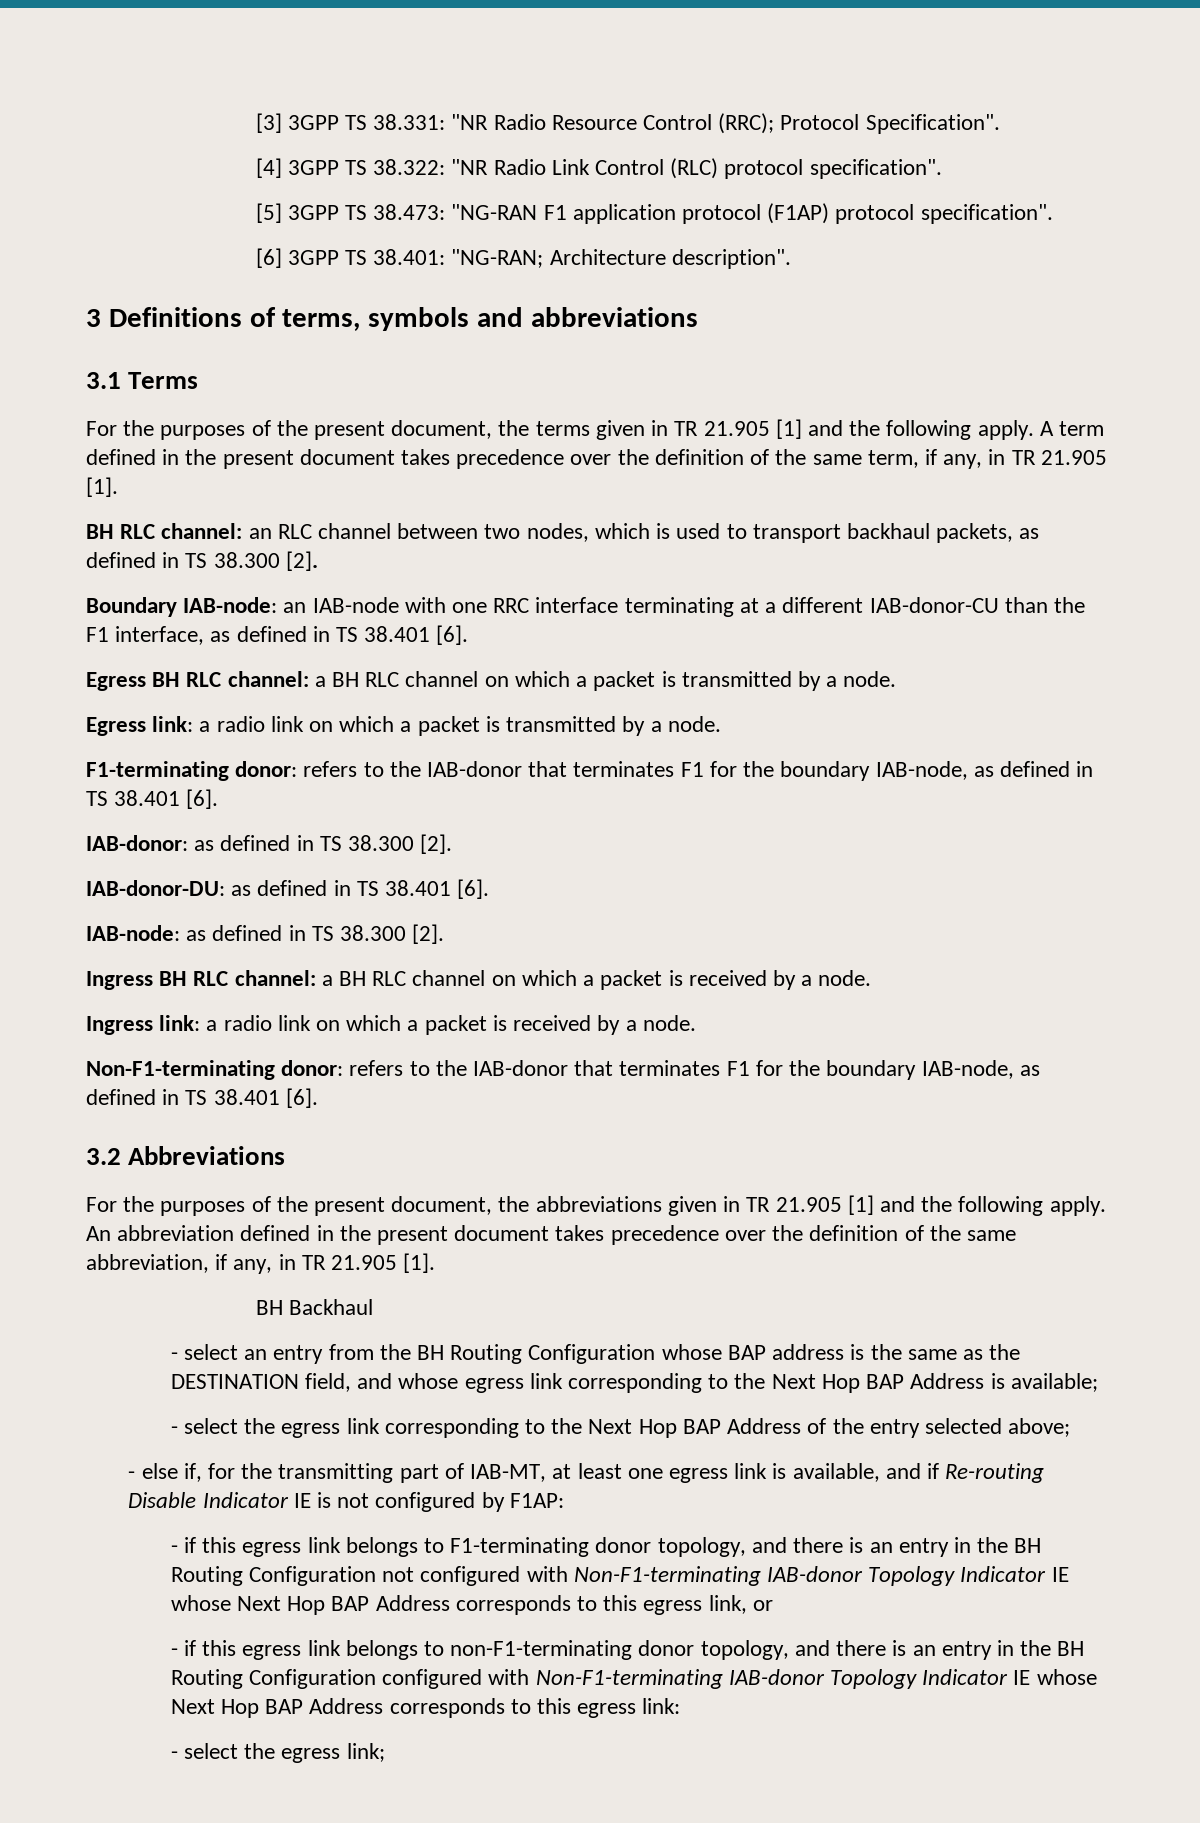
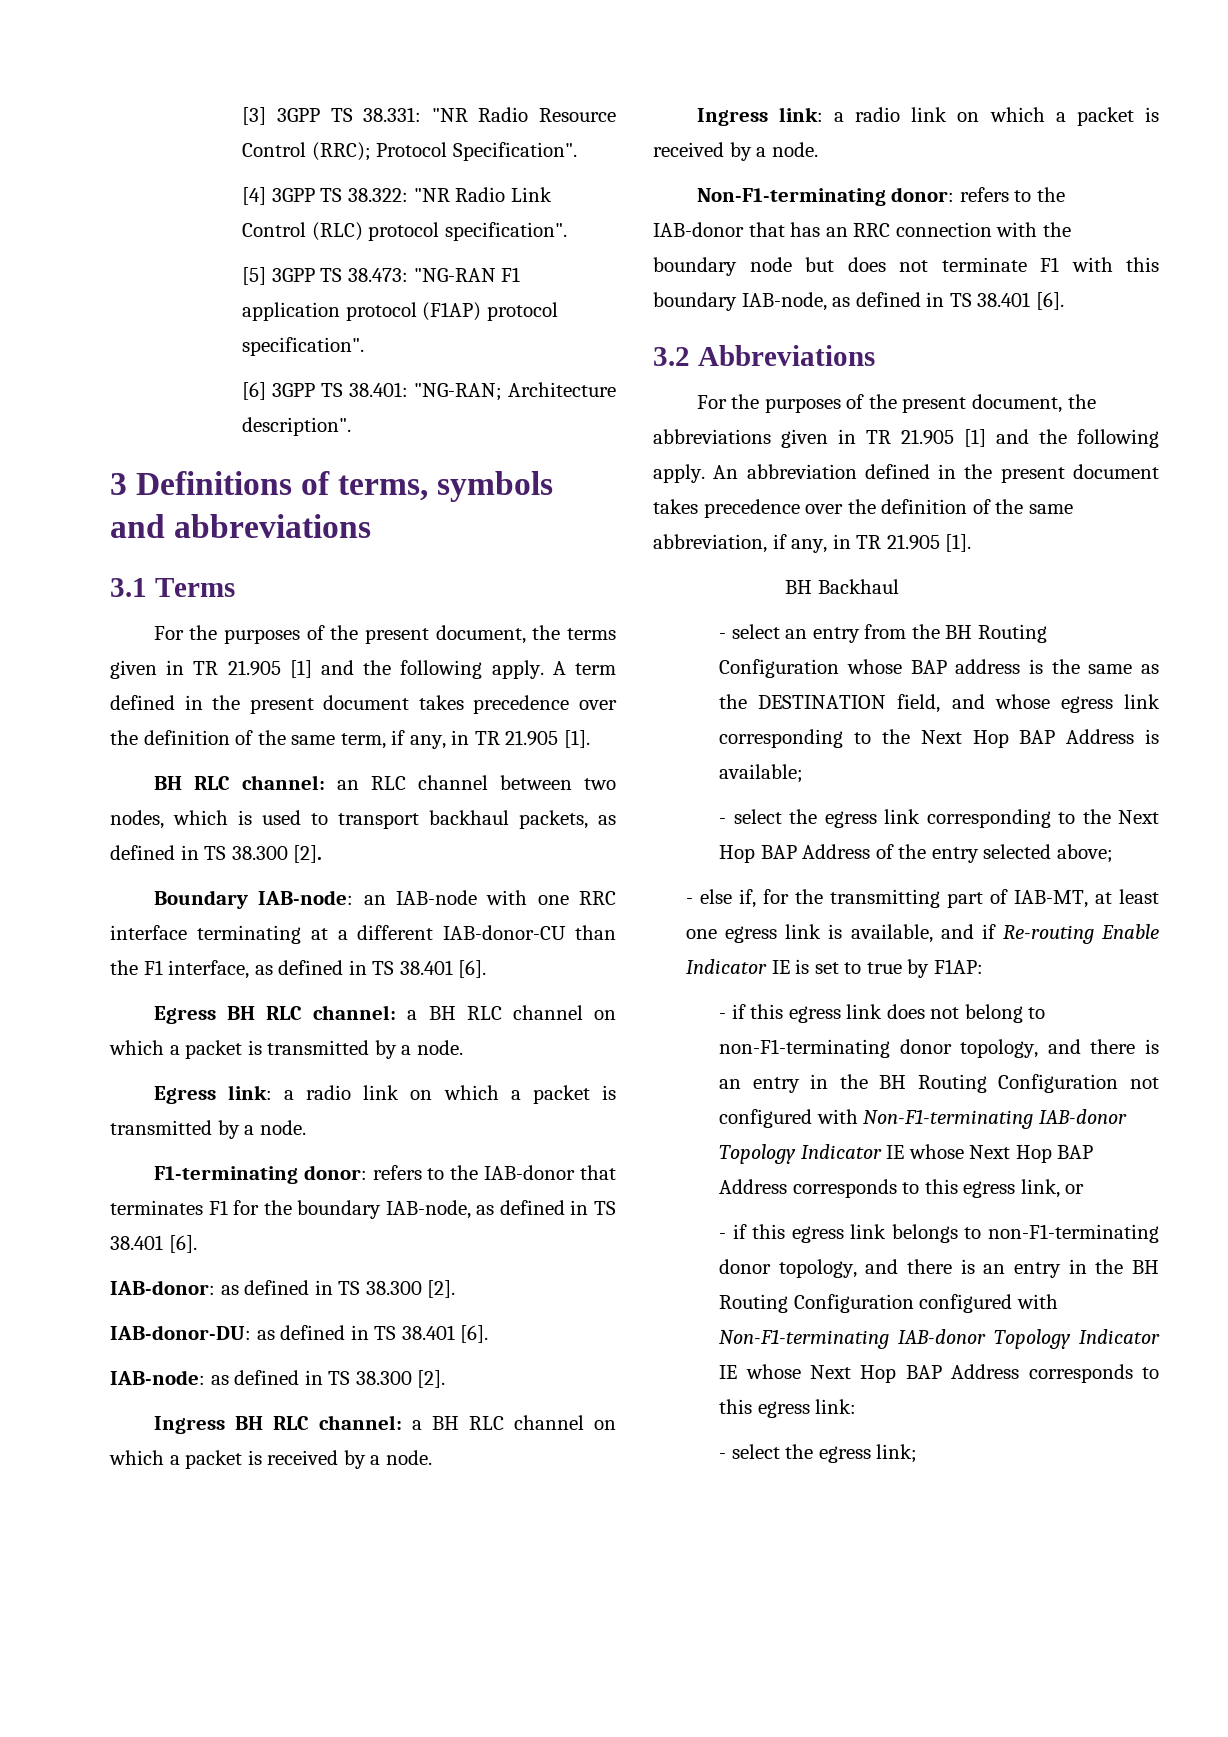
[619,1060,821,1076] terminates F1 for the -> [790,222,1071,237] [653,257,1159,276] has an RRC connection with the boundary node but does not terminate F1 with this
[128,1492,197,1508] Disable -> [1101,924,1159,939] Enable
[337,1492,476,1512] not configured -> [814,962,902,974] set to true
[345,1537,590,1557] belongs to F1-terminating -> [886,1004,1046,1023] [719,1039,891,1058] does not belong to non-F1-terminating

